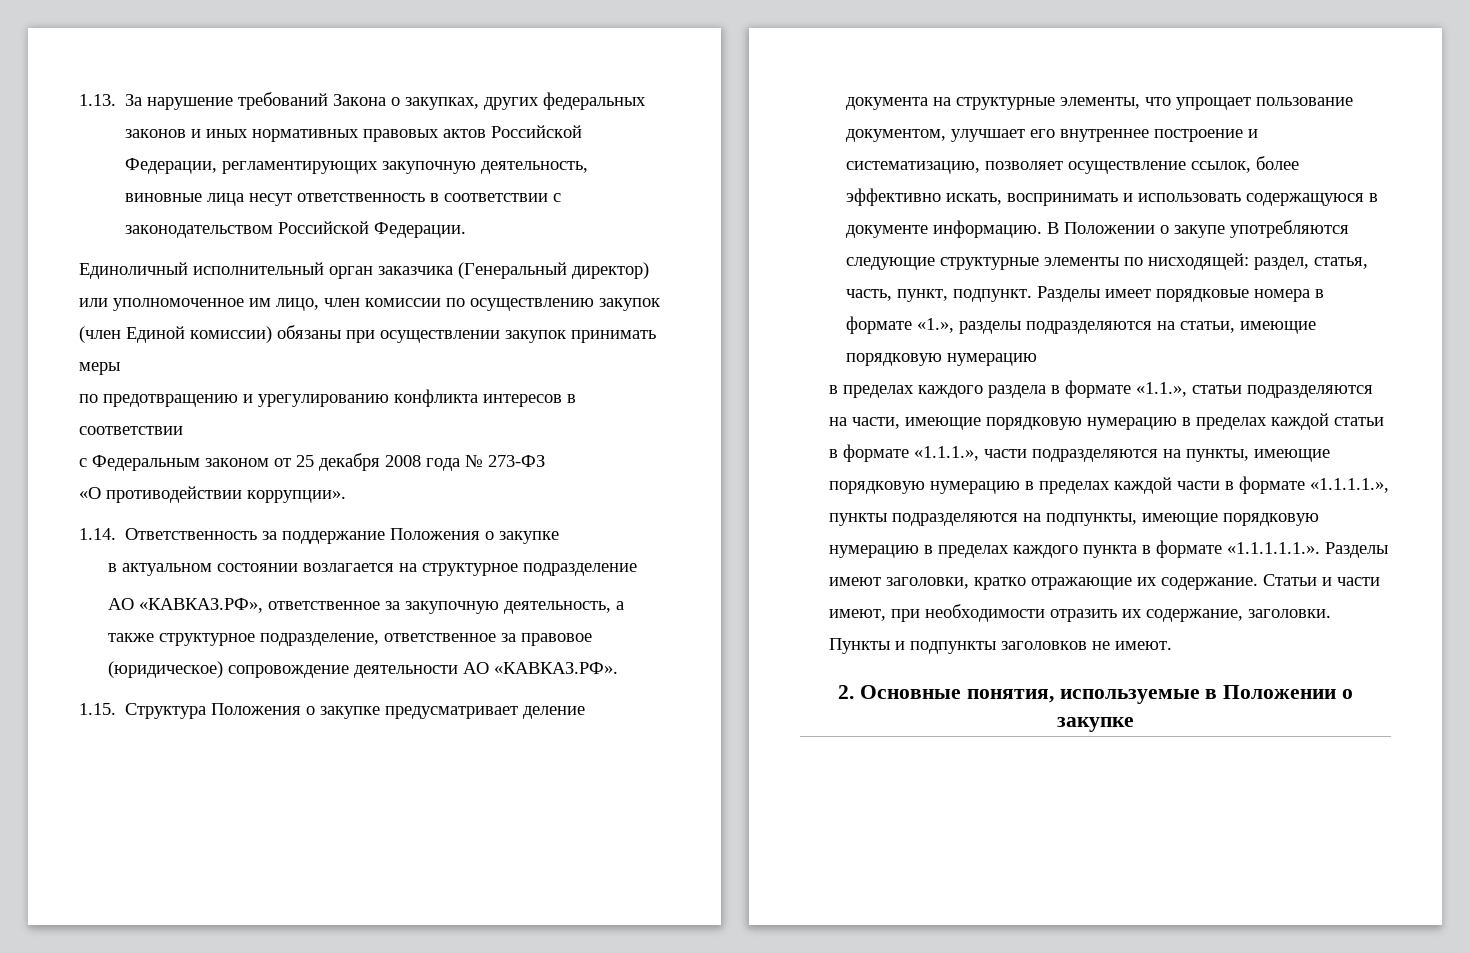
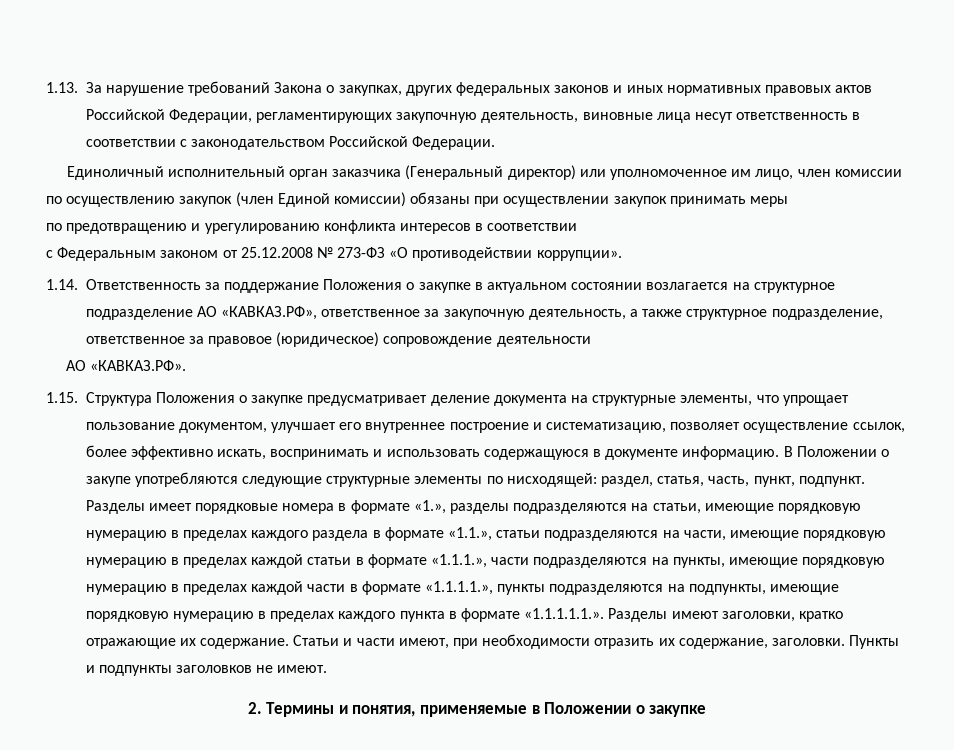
[296,453,460,471] 25 декабря 2008 года -> [240,247,313,258] 25.12.2008
(545, 461) // -> (386, 252) none
(560, 537) // -> (471, 287) none
(638, 569) // -> (193, 314) none
(459, 671) none -> (591, 341) //
(1038, 359) // -> (167, 535) none
[859,685,1200,704] Основные понятия, используемые -> [266,702,527,717] Термины и понятия, применяемые

